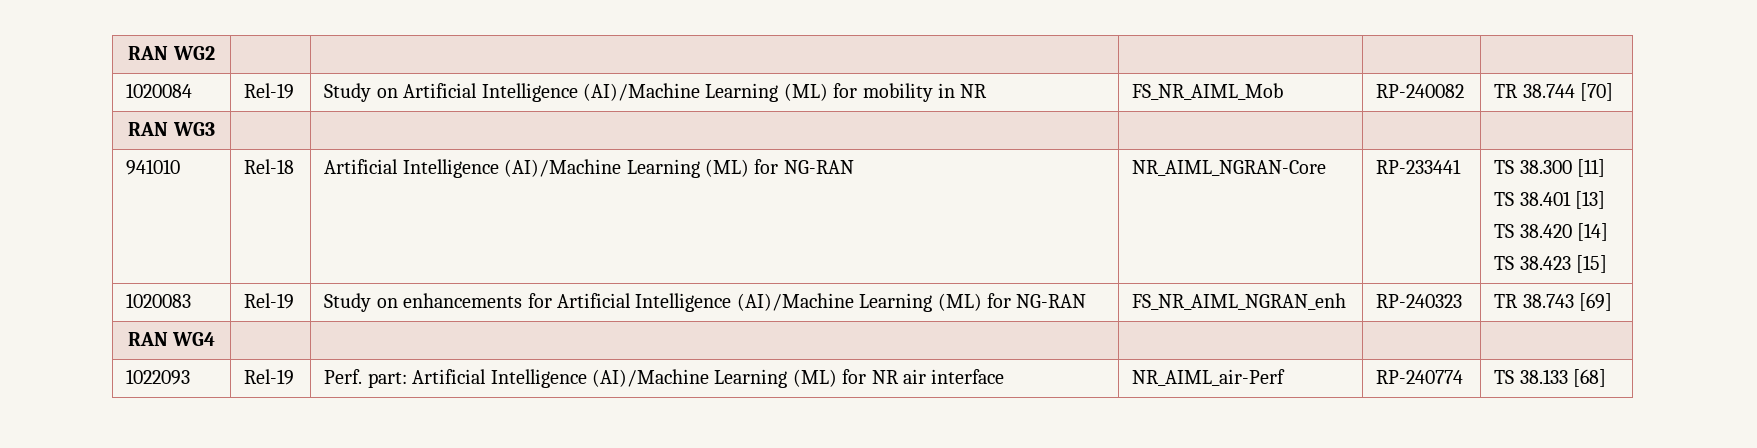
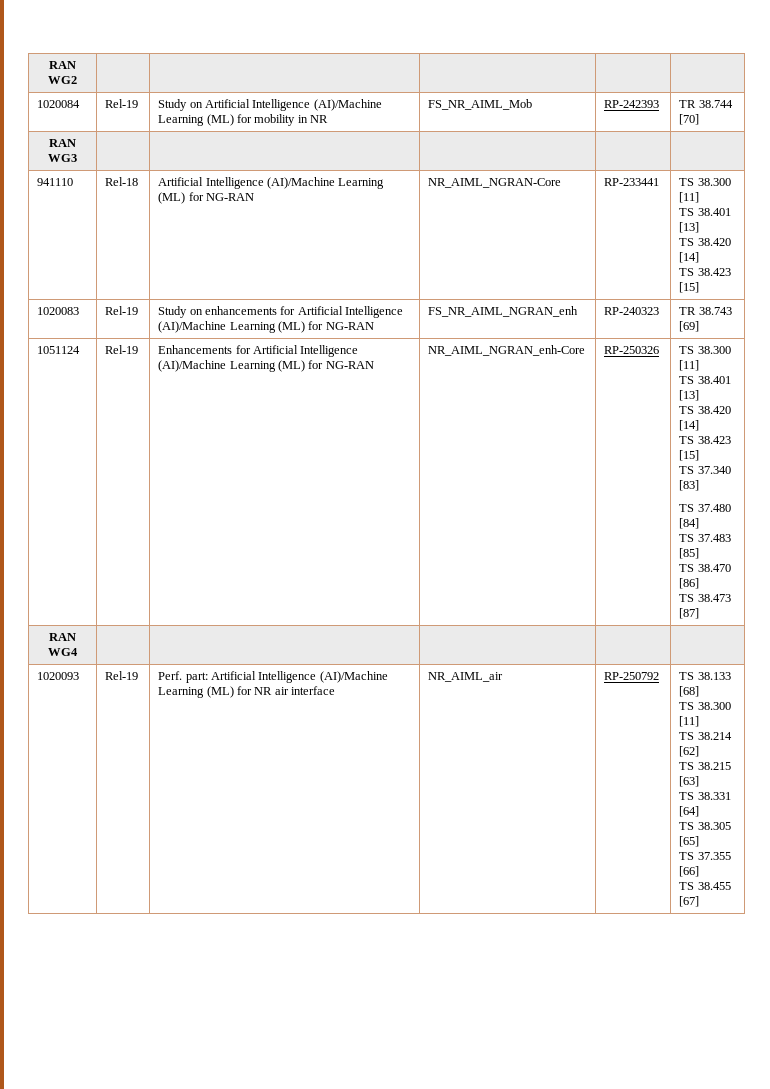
[1376,84,1465,98] RP-240082 -> [604,100,660,108] RP-242393
[126,159,181,175] 941010 -> [37,178,74,186] 941110
(1613, 302) none -> [37,346,81,354] [105,345,139,354] [158,345,359,357] [158,360,374,372] [428,345,586,356] [604,346,660,354] [679,346,731,354] [679,360,700,371] [679,376,731,384] [679,390,700,401] [679,406,731,414] [679,420,700,431] [679,436,731,444] [679,450,700,461] [679,466,731,474] [679,480,700,491] [679,504,731,512] [679,518,700,529] [679,534,731,542] [679,548,700,559] [679,564,731,572] [679,578,700,589] [679,594,731,602] [679,608,700,619] // 1051124 | Rel-19 | Enhancements for Artificial Intelligence (AI)/Machine Learning (ML) for NG-RAN | NR_AIML_NGRAN_enh-Core | RP-250326 | TS 38.300 [11] // TS 38.401 [13] // TS 38.420 [14] // TS 38.423 [15] // TS 37.340 [83] // TS 37.480 [84] // TS 37.483 [85] // TS 38.470 [86] // TS 38.473 [87]
[126,369,191,385] 1022093 -> [37,672,80,680] 1020093
[1132,369,1286,386] [1376,370,1464,384] NR_AIML_air-Perf | RP-240774 -> [428,672,504,682] [604,672,660,680] NR_AIML_air | RP-250792
(1607, 378) none -> [679,702,731,710] [679,716,700,727] [679,732,732,740] [679,746,700,757] [679,762,731,770] [679,776,700,787] [679,792,731,800] [679,806,700,817] [679,822,731,830] [679,836,700,847] [679,852,731,860] [679,866,700,877] [679,882,731,890] [679,896,700,907] // TS 38.300 [11] // TS 38.214 [62] // TS 38.215 [63] // TS 38.331 [64] // TS 38.305 [65] // TS 37.355 [66] // TS 38.455 [67]

